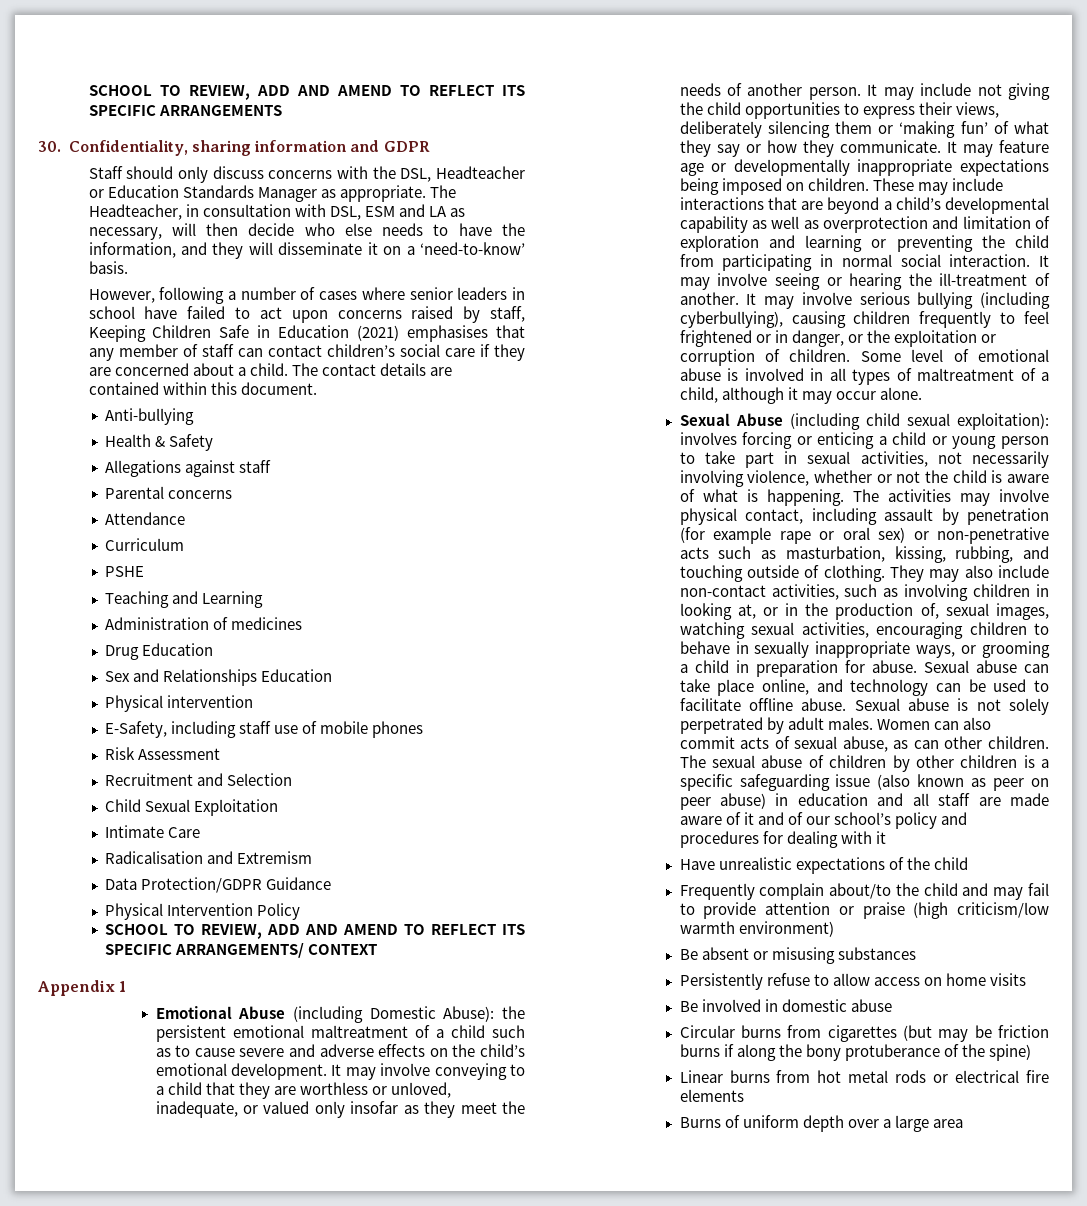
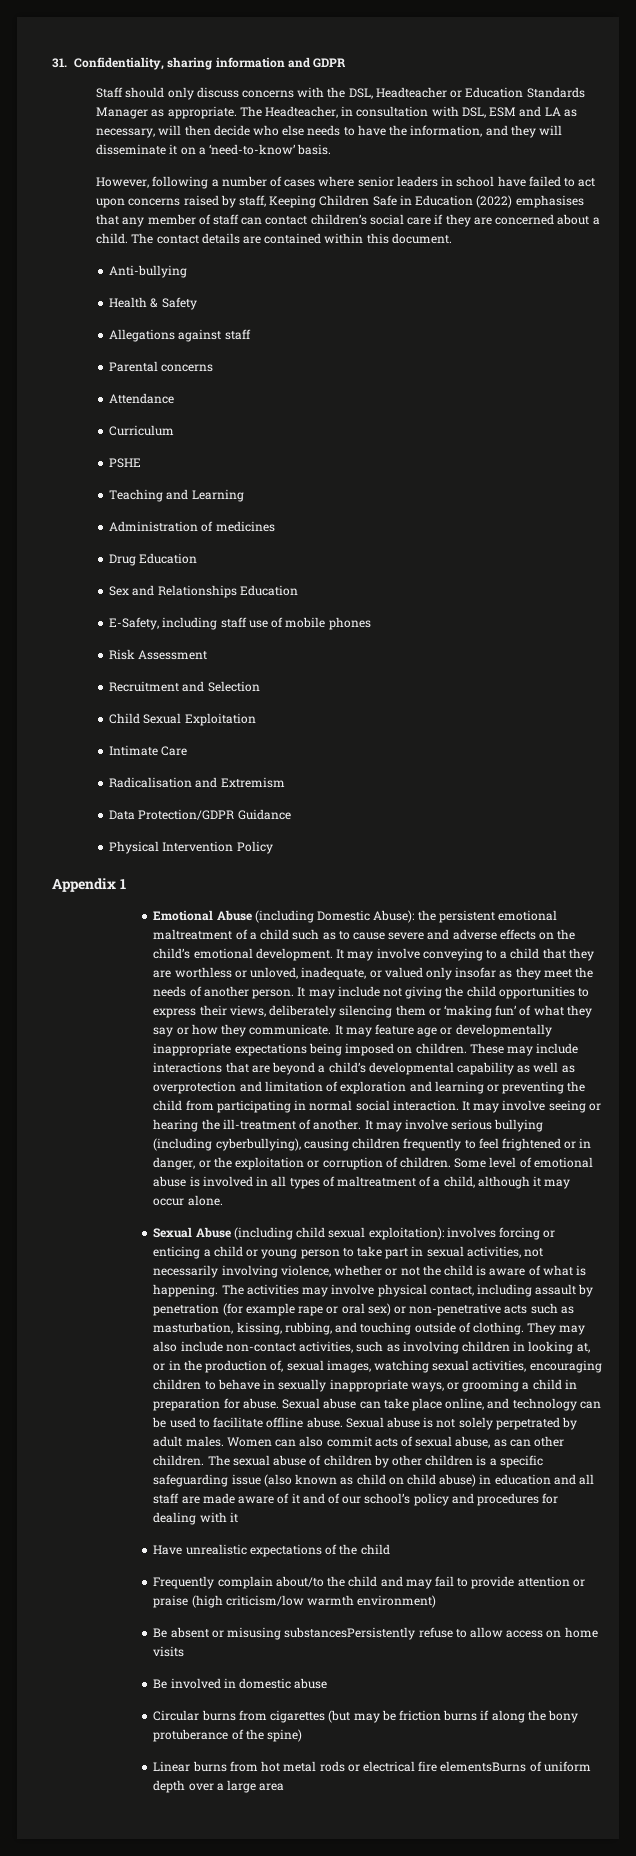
[88,85,525,100] [88,105,282,116] [38,141,61,152] SCHOOL TO REVIEW, ADD AND AMEND TO REFLECT ITS SPECIFIC ARRANGEMENTS // 30. -> [52,58,67,68] 31.
[357,325,400,341] (2021) -> [476,195,513,208] (2022)
[105,695,254,712] // Physical intervention -> (298, 590) none
[105,924,525,939] [105,943,378,958] // SCHOOL TO REVIEW, ADD AND AMEND TO REFLECT ITS SPECIFIC ARRANGEMENTS/ CONTEXT -> (273, 847) none
[993,778,1050,791] [679,797,711,810] peer on peer -> [356,1474,436,1485] child on child
[837,947,916,960] [679,973,763,990] substances // Persistently -> [284,1627,416,1640] substancesPersistently
[679,1089,744,1102] [679,1117,721,1128] elements // Burns -> [440,1761,527,1772] elementsBurns

